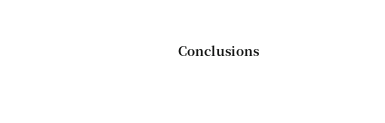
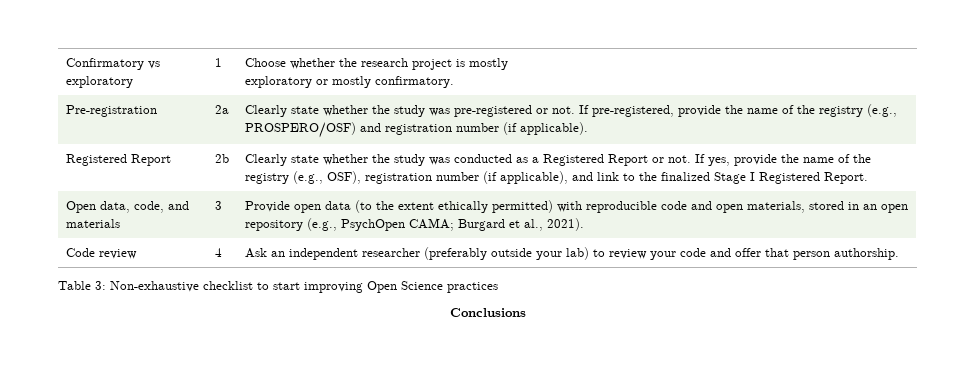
(177, 50) none -> [65,58,160,70] [65,76,133,88] [214,58,222,67] [244,58,508,70] [244,76,454,88] [65,105,157,117] [214,105,229,114] [244,104,897,117] [244,122,588,138] [65,154,171,166] [214,154,229,163] [244,154,871,166] [244,171,868,184] [65,201,189,213] [65,219,120,228] [214,201,222,210] [244,200,908,213] [244,218,584,231] [65,248,137,259] [214,248,222,257] [244,247,899,260] [58,281,498,293] Confirmatory vs exploratory | 1 | Choose whether the research project is mostly // exploratory or mostly confirmatory. // Pre-registration | 2a | Clearly state whether the study was pre-registered or not. If pre-registered, provide the name of the registry (e.g., PROSPERO/OSF) and registration number (if applicable). // Registered Report | 2b | Clearly state whether the study was conducted as a Registered Report or not. If yes, provide the name of the registry (e.g., OSF), registration number (if applicable), and link to the finalized Stage I Registered Report. // Open data, code, and materials | 3 | Provide open data (to the extent ethically permitted) with reproducible code and open materials, stored in an open repository (e.g., PsychOpen CAMA; Burgard et al., 2021). // Code review | 4 | Ask an independent researcher (preferably outside your lab) to review your code and offer that person authorship. // Table 3: Non-exhaustive checklist to start improving Open Science practices //

